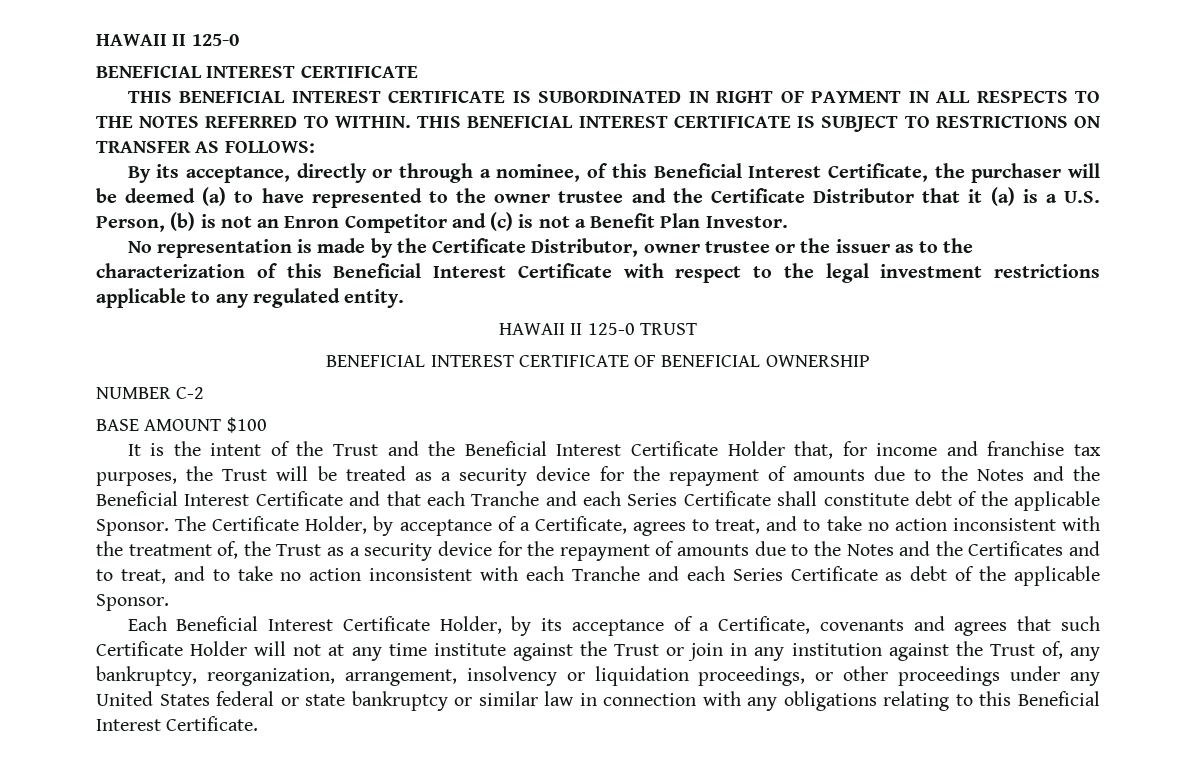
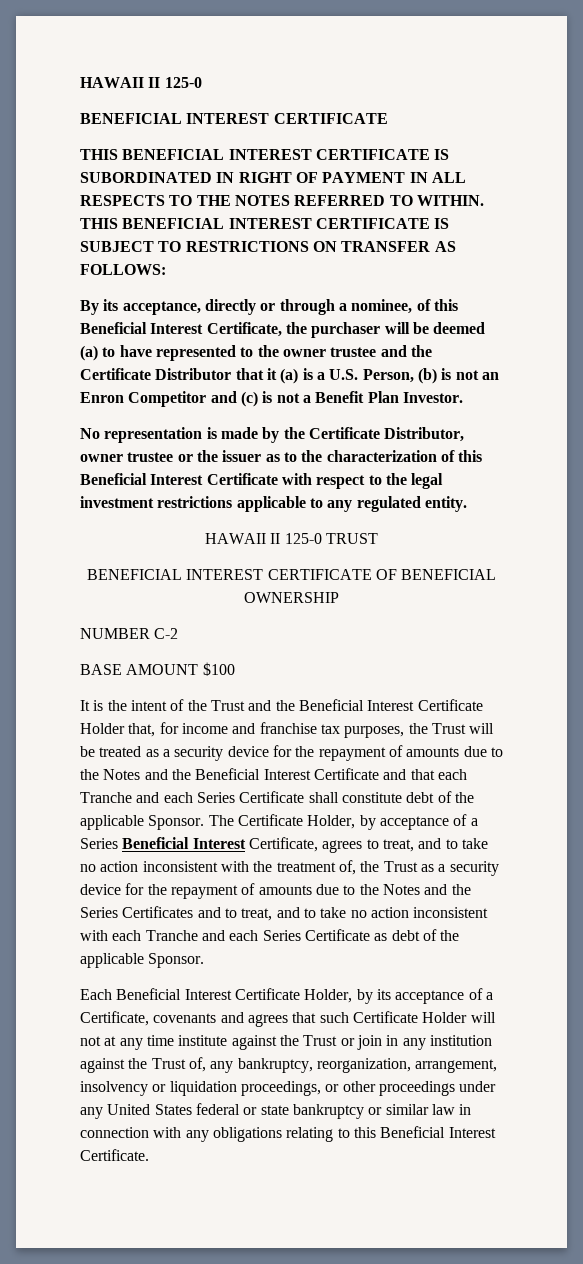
(530, 526) none -> [80,837,246,849] Series Beneficial Interest
(963, 548) none -> [80,907,118,918] Series

